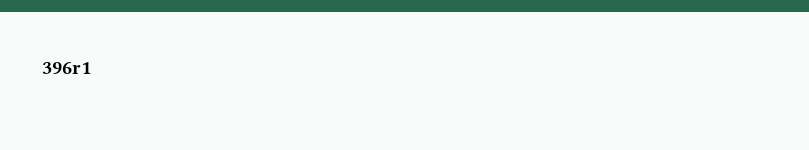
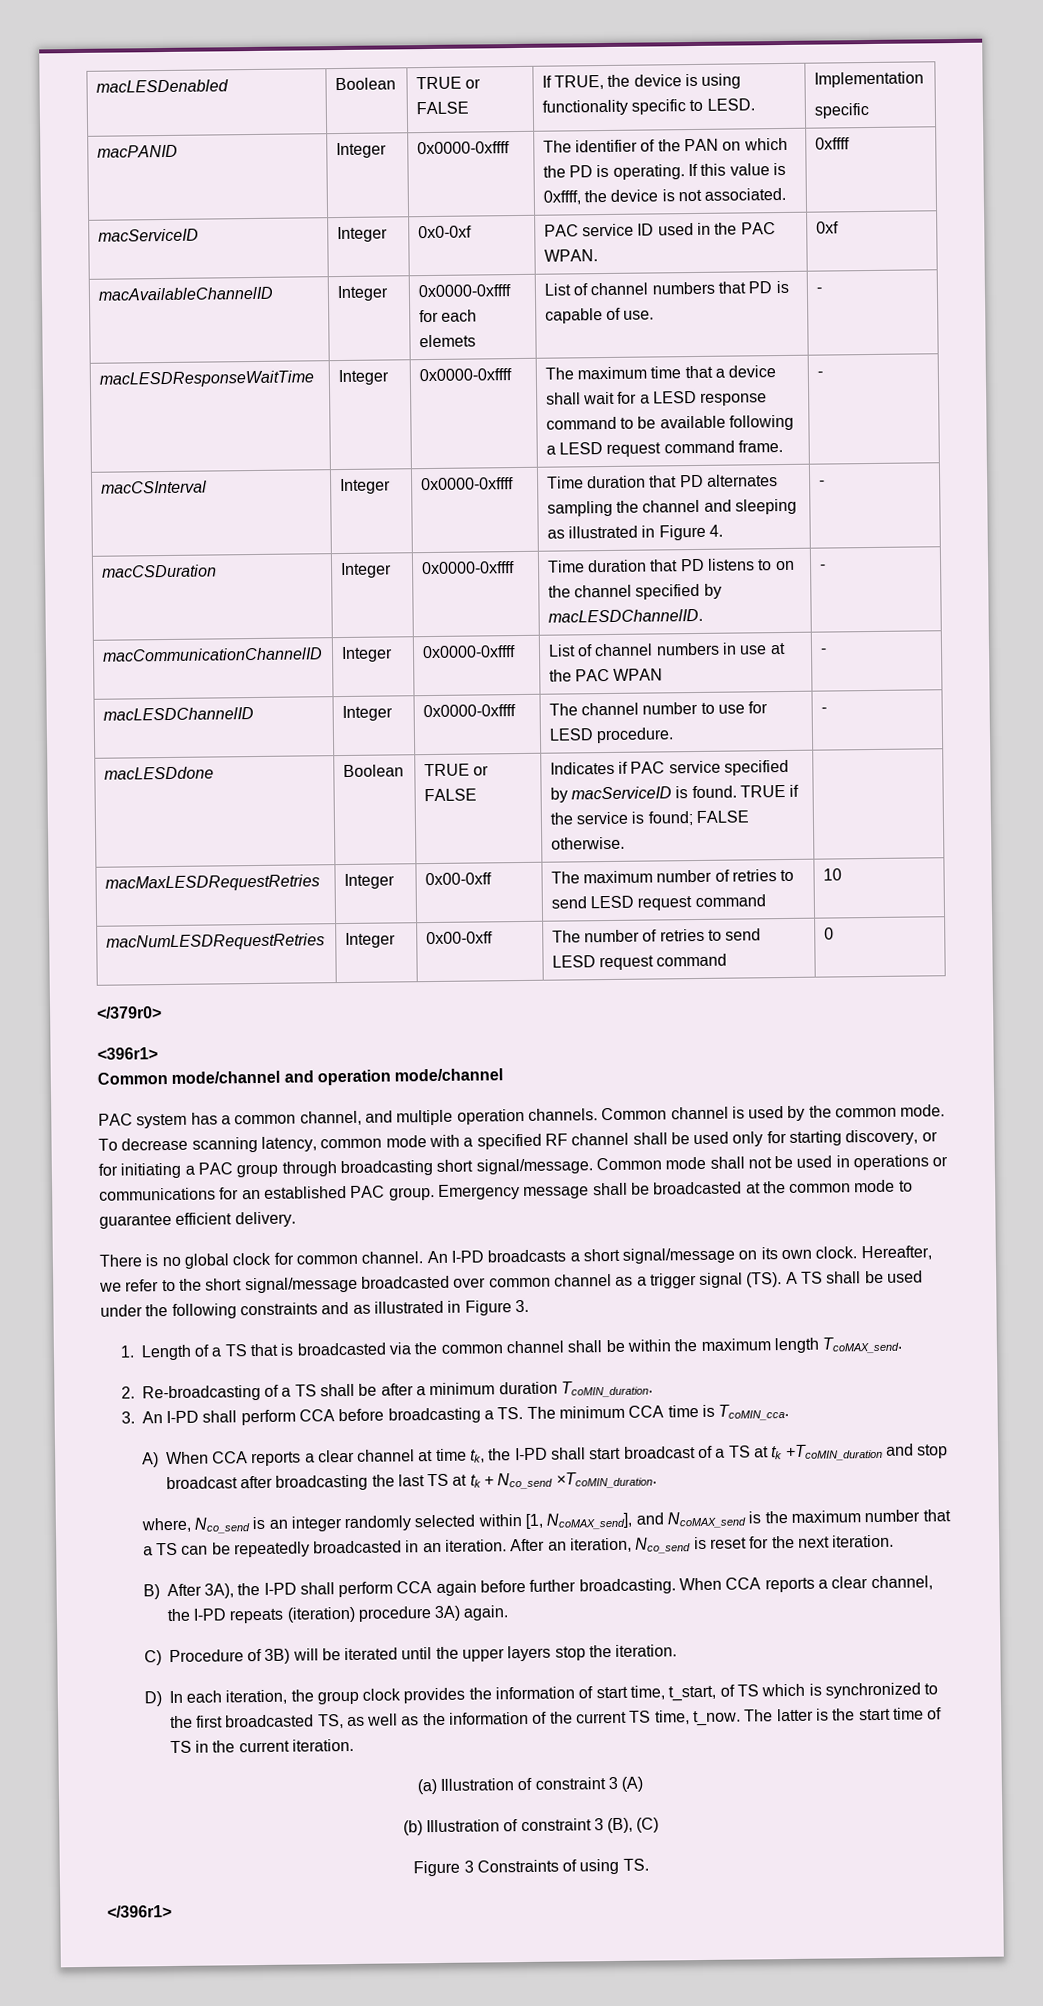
[42,62,91,74] 396r1 -> [95,79,229,93] [334,77,396,91] [415,76,482,90] [415,101,469,115] [541,73,742,90] [541,98,755,116] [813,71,924,88] [813,103,869,119] [96,144,178,158] [335,142,387,159] [416,141,510,155] [542,137,788,153] [542,162,786,180] [542,187,787,205] [814,137,850,150] [97,228,199,242] [336,226,388,243] [417,225,472,239] [543,222,776,237] [543,249,598,262] [815,221,839,234] [97,286,273,301] [336,285,389,302] [417,284,511,298] [418,309,478,323] [418,334,476,348] [543,280,789,296] [544,307,655,324] [815,287,822,293] [98,370,314,388] [337,369,389,386] [418,368,512,382] [544,365,777,380] [545,390,768,406] [545,414,795,431] [545,439,784,457] [816,371,823,377] [100,480,207,494] [339,478,391,495] [420,477,514,491] [546,474,779,489] [546,498,798,517] [546,524,724,541] [818,480,825,486] [101,564,217,578] [339,562,392,579] [420,561,515,575] [546,558,795,573] [547,583,722,600] [547,608,703,623] [819,564,826,570] [101,647,323,662] [340,646,393,663] [421,645,516,659] [547,642,786,657] [548,668,664,682] [819,648,827,654] [102,707,254,721] [341,705,393,722] [422,704,516,718] [548,701,769,716] [548,727,675,744] [820,707,827,713] [103,766,214,780] [342,764,404,778] [423,763,490,777] [423,788,477,802] [549,759,790,776] [549,784,800,803] [549,810,750,826] [550,836,625,850] [104,874,320,892] [343,873,395,890] [424,872,492,886] [550,869,795,884] [550,894,766,911] [822,868,842,881] [105,933,325,951] [344,932,396,949] [425,931,493,945] [551,928,762,943] [551,953,728,971] [823,927,834,940] [97,1006,162,1019] [97,1047,158,1060] [97,1068,504,1086] [98,1104,946,1129] [98,1129,938,1153] [98,1154,949,1179] [99,1179,913,1201] [99,1211,296,1229] [99,1245,932,1269] [99,1270,924,1294] [100,1299,529,1319] [119,1336,903,1361] [120,1380,653,1402] [120,1403,790,1426] [141,1443,949,1468] [165,1471,657,1491] [140,1509,951,1534] [142,1534,895,1558] [142,1575,933,1600] [166,1605,510,1624] [143,1644,678,1666] [143,1682,939,1707] [169,1707,943,1729] [169,1738,354,1754] [416,1776,644,1795] [402,1817,660,1836] [413,1858,649,1877] [107,1905,172,1918] macLESDenabled | Boolean | TRUE or FALSE | If TRUE, the device is using functionality specific to LESD. | Implementation // specific // macPANID | Integer | 0x0000-0xffff | The identifier of the PAN on which the PD is operating. If this value is 0xffff, the device is not associated. | 0xffff // macServiceID | Integer | 0x0-0xf | PAC service ID used in the PAC WPAN. | 0xf // macAvailableChannelID | Integer | 0x0000-0xffff for each elemets | List of channel numbers that PD is capable of use. | - // macLESDResponseWaitTime | Integer | 0x0000-0xffff | The maximum time that a device shall wait for a LESD response command to be available following a LESD request command frame. | - // macCSInterval | Integer | 0x0000-0xffff | Time duration that PD alternates sampling the channel and sleeping as illustrated in Figure 4. | - // macCSDuration | Integer | 0x0000-0xffff | Time duration that PD listens to on the channel specified by macLESDChannelID. | - // macCommunicationChannelID | Integer | 0x0000-0xffff | List of channel numbers in use at the PAC WPAN | - // macLESDChannelID | Integer | 0x0000-0xffff | The channel number to use for LESD procedure. | - // macLESDdone | Boolean | TRUE or FALSE | Indicates if PAC service specified by macServiceID is found. TRUE if the service is found; FALSE otherwise. | // macMaxLESDRequestRetries | Integer | 0x00-0xff | The maximum number of retries to send LESD request command | 10 // macNumLESDRequestRetries | Integer | 0x00-0xff | The number of retries to send LESD request command | 0 // </379r0> // <396r1> // Common mode/channel and operation mode/channel // PAC system has a common channel, and multiple operation channels. Common channel is used by the common mode. To decrease scanning latency, common mode with a specified RF channel shall be used only for starting discovery, or for initiating a PAC group through broadcasting short signal/message. Common mode shall not be used in operations or communications for an established PAC group. Emergency message shall be broadcasted at the common mode to guarantee efficient delivery. // There is no global clock for common channel. An I-PD broadcasts a short signal/message on its own clock. Hereafter, we refer to the short signal/message broadcasted over common channel as a trigger signal (TS). A TS shall be used under the following constraints and as illustrated in Figure 3. // 1. Length of a TS that is broadcasted via the common channel shall be within the maximum length TcoMAX_send. // 2. Re-broadcasting of a TS shall be after a minimum duration TcoMIN_duration. // 3. An I-PD shall perform CCA before broadcasting a TS. The minimum CCA time is TcoMIN_cca. // A) When CCA reports a clear channel at time tk, the I-PD shall start broadcast of a TS at tk +TcoMIN_duration and stop broadcast after broadcasting the last TS at tk + Nco_send ×TcoMIN_duration. // where, Nco_send is an integer randomly selected within [1, NcoMAX_send], and NcoMAX_send is the maximum number that a TS can be repeatedly broadcasted in an iteration. After an iteration, Nco_send is reset for the next iteration. // B) After 3A), the I-PD shall perform CCA again before further broadcasting. When CCA reports a clear channel, the I-PD repeats (iteration) procedure 3A) again. // C) Procedure of 3B) will be iterated until the upper layers stop the iteration. // D) In each iteration, the group clock provides the information of start time, t_start, of TS which is synchronized to the first broadcasted TS, as well as the information of the current TS time, t_now. The latter is the start time of TS in the current iteration. // (a) Illustration of constraint 3 (A) // (b) Illustration of constraint 3 (B), (C) // Figure 3 Constraints of using TS. // </396r1>

